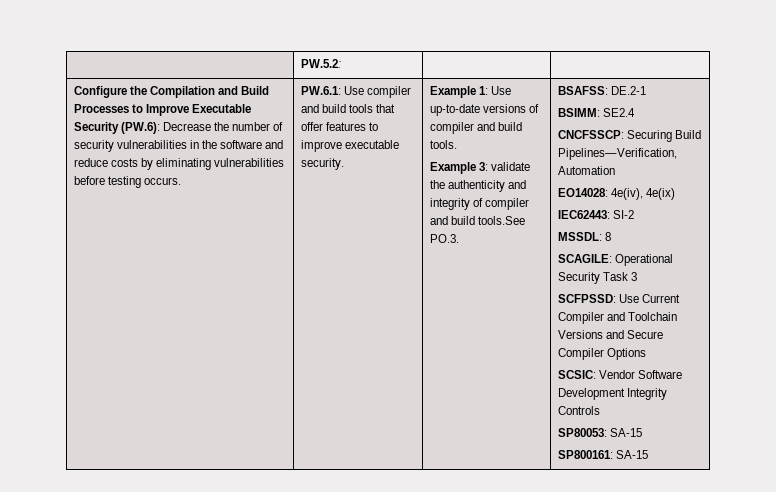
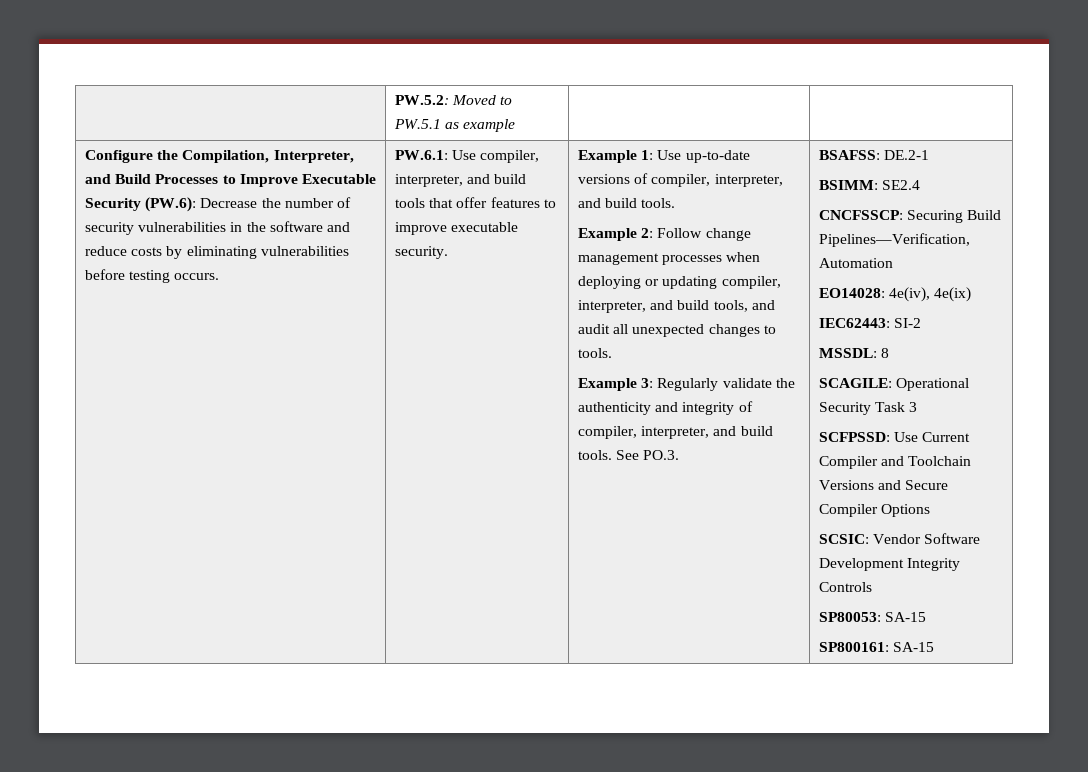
(341, 63) none -> [452,95,513,105] [394,119,516,132] Moved to PW.5.1 as example
[149,86,215,98] Compilation -> [182,150,354,163] Compilation, Interpreter,
[366,86,411,98] compiler -> [480,150,540,163] [395,174,464,187] compiler, interpreter,
[429,122,522,134] [429,140,457,149] compiler and build tools. -> [651,174,783,187] [578,198,676,208] [578,228,751,241] [578,252,761,265] [578,276,781,289] [578,300,775,313] [578,324,776,337] [578,348,613,358] compiler, interpreter, and build tools. // Example 2: Follow change management processes when deploying or updating compiler, interpreter, and build tools, and audit all unexpected changes to tools.
(488, 166) none -> [657,378,719,391] Regularly
[484,198,529,210] [429,216,525,225] compiler and build tools.See -> [578,426,773,439] [578,450,640,460] compiler, interpreter, and build tools. See

